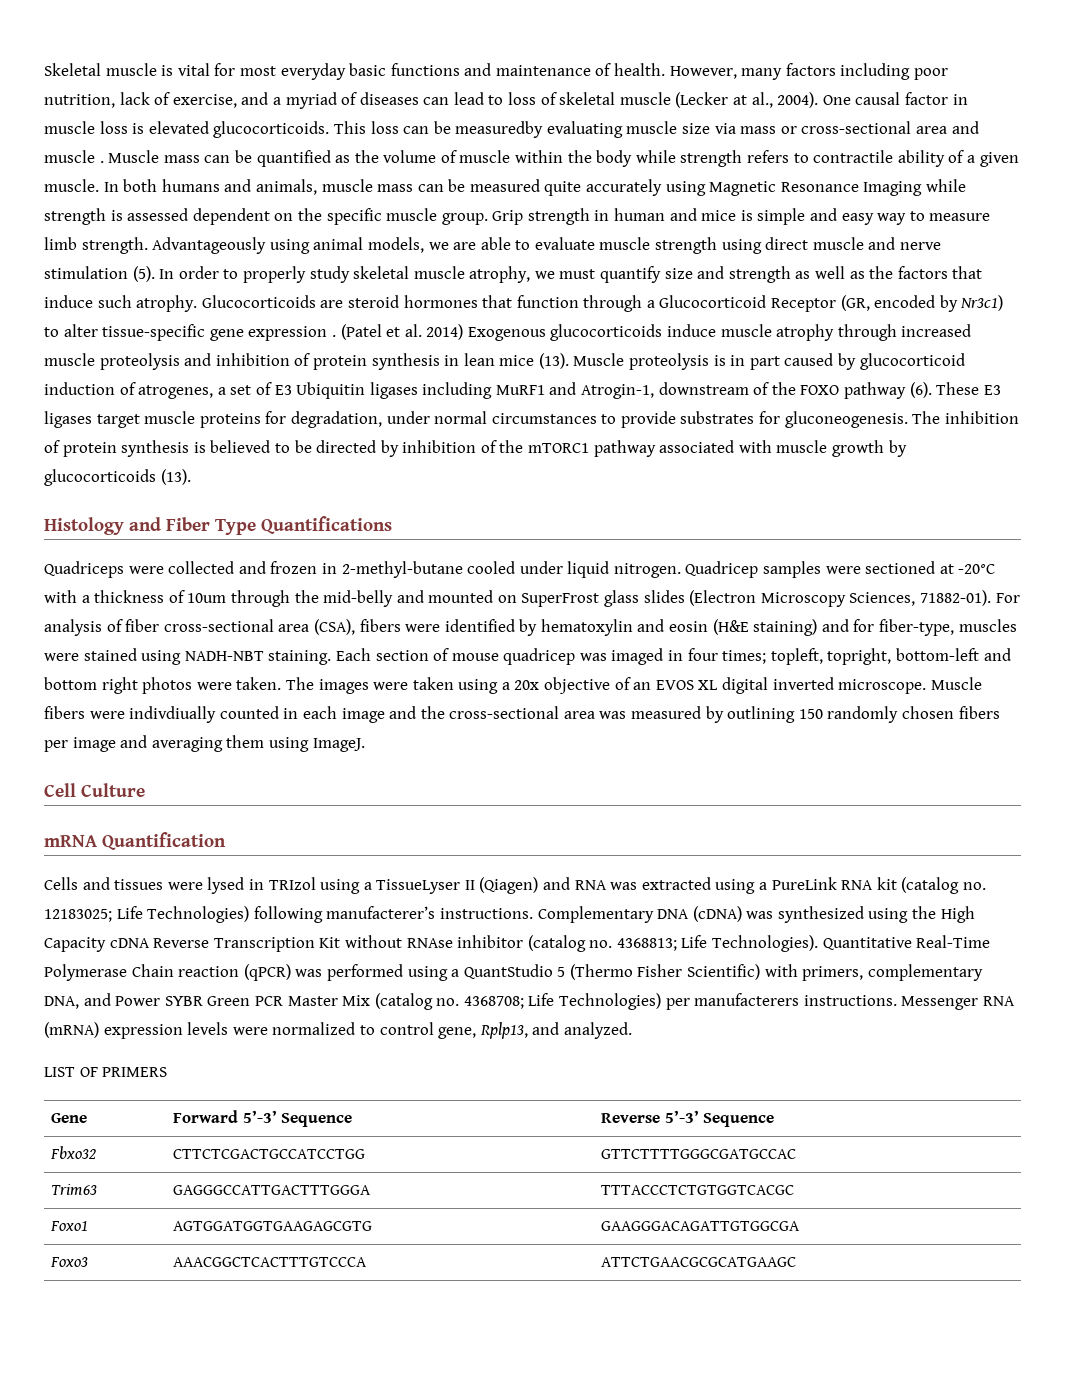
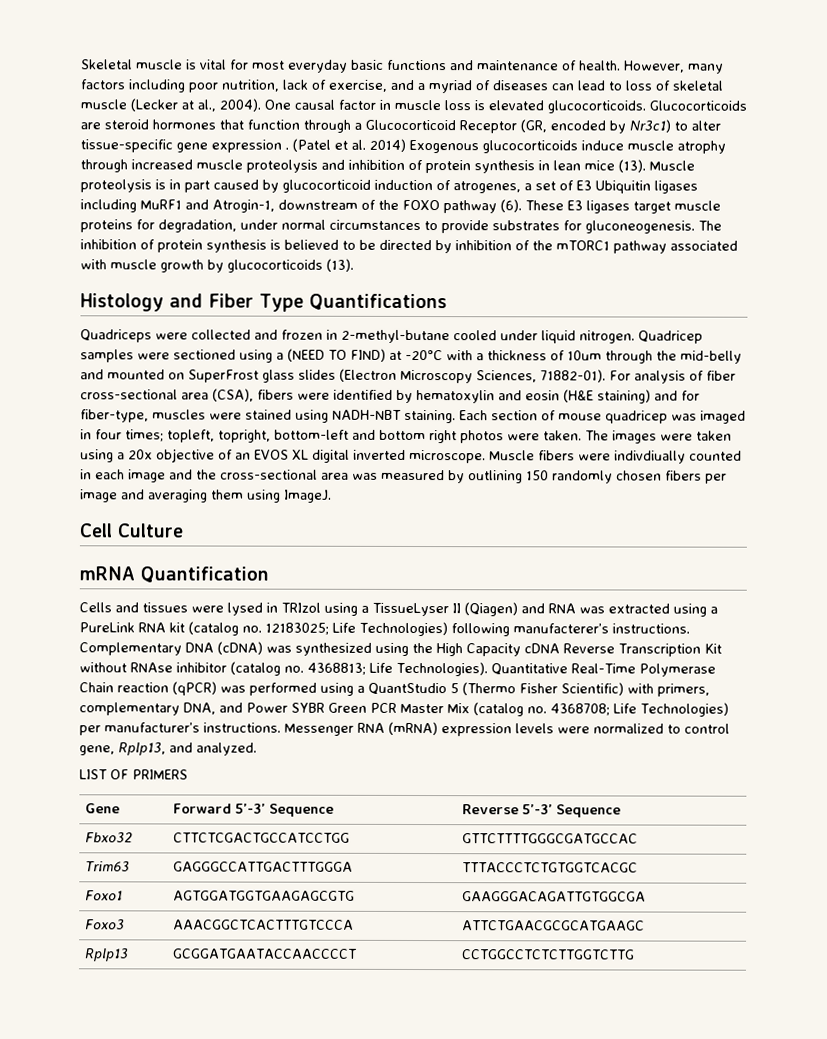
[333,121,979,138] [44,150,1019,167] [44,179,967,196] [44,208,991,225] [44,237,942,254] [44,266,983,283] [44,295,198,312] This loss can be measuredby evaluating muscle size via mass or cross-sectional area and muscle . Muscle mass can be quantified as the volume of muscle within the body while strength refers to contractile ability of a given muscle. In both humans and animals, muscle mass can be measured quite accurately using Magnetic Resonance Imaging while strength is assessed dependent on the specific muscle group. Grip strength in human and mice is simple and easy way to measure limb strength. Advantageously using animal models, we are able to evaluate muscle strength using direct muscle and nerve stimulation (5). In order to properly study skeletal muscle atrophy, we must quantify size and strength as well as the factors that induce such atrophy. -> (646, 107) none
(936, 567) none -> [239,348,386,363] using a (NEED TO FIND)
[694,993,800,1006] manufacterers -> [104,722,200,733] manufacturer’s
(797, 1262) none -> [83,948,129,962] [172,948,357,959] [461,949,635,960] // Rplp13 | GCGGATGAATACCAACCCCT | CCTGGCCTCTCTTGGTCTTG

